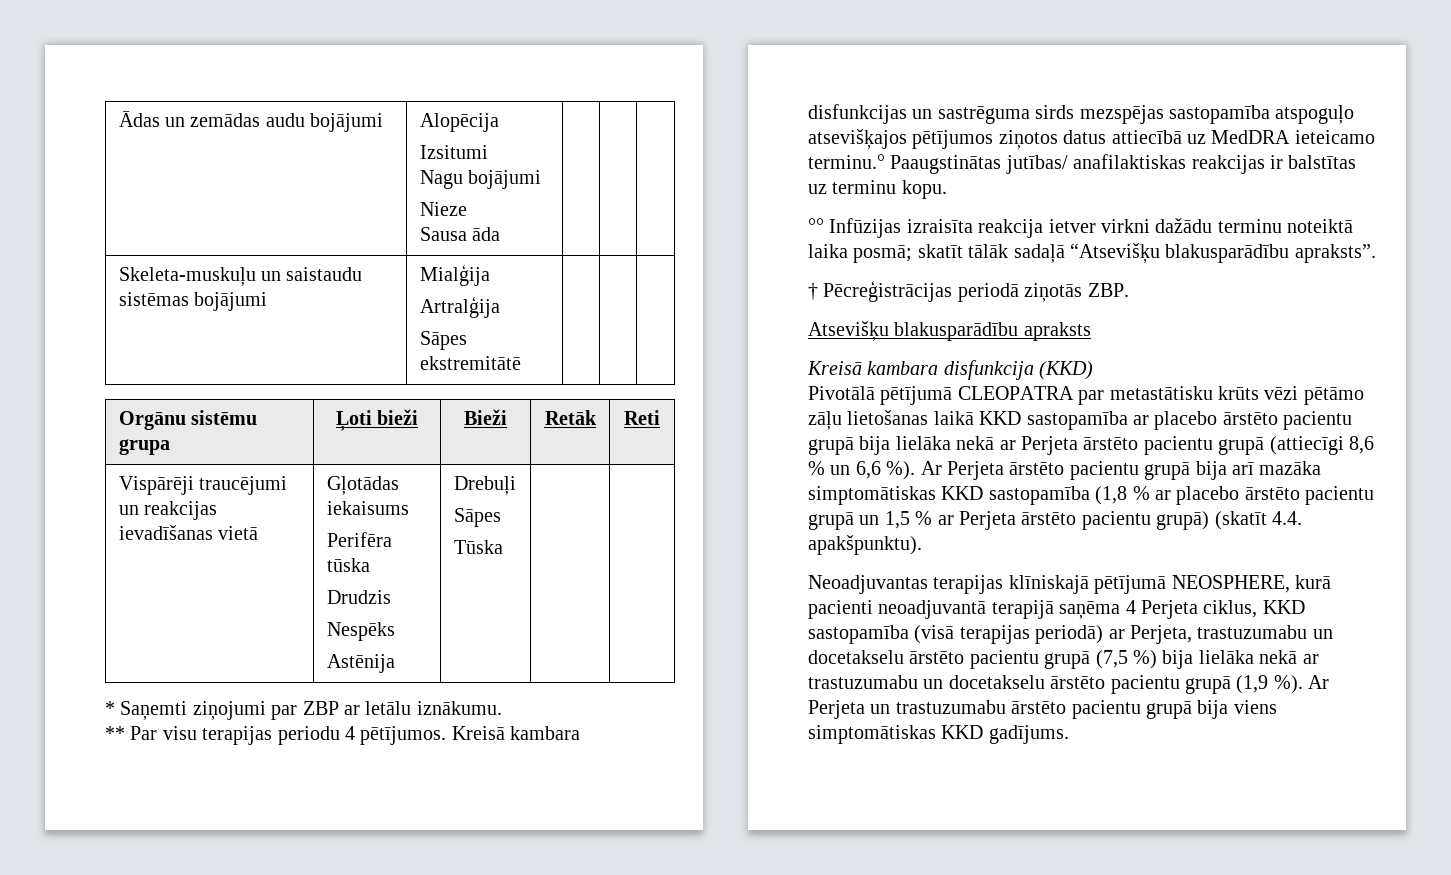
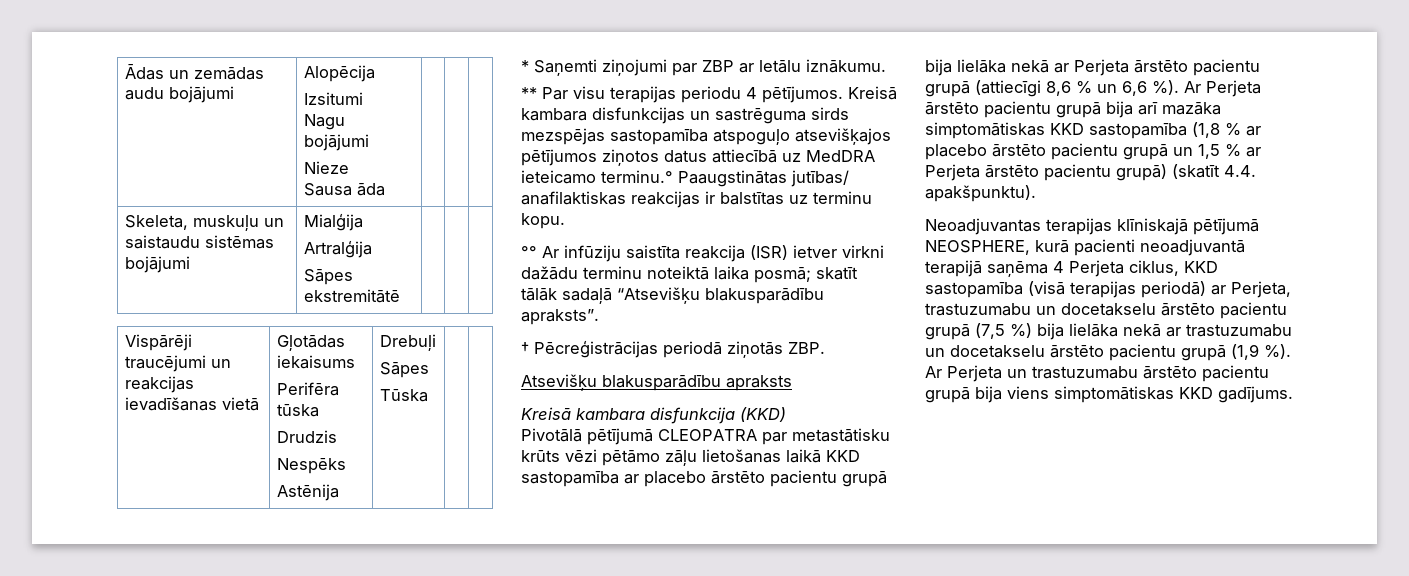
[118,267,256,286] Skeleta-muskuļu -> [124,215,259,231] Skeleta, muskuļu
[118,410,257,430] [118,439,170,455] [335,409,419,431] [464,409,507,425] [544,410,597,425] [624,410,660,425] // Orgānu sistēmu grupa | Ļoti bieži | Bieži | Retāk | Reti -> (400, 296) none
[829,218,1044,238] Infūzijas izraisīta reakcija -> [542,245,788,262] Ar infūziju saistīta reakcija (ISR)

